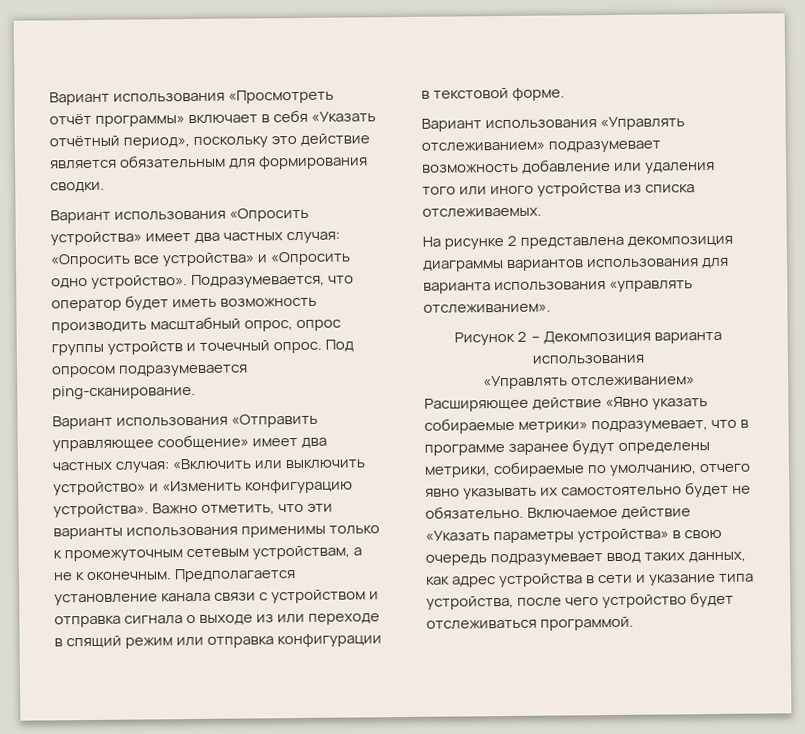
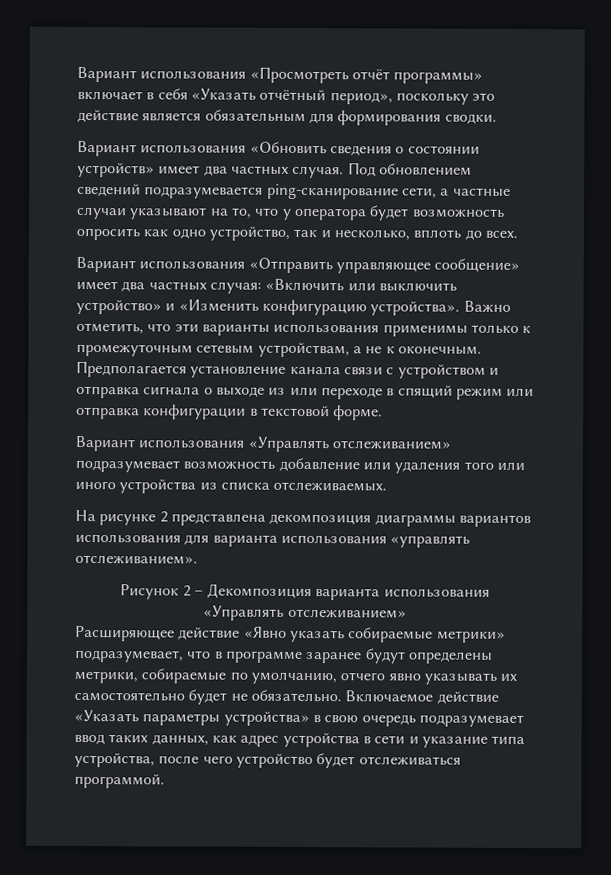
[229,207,310,222] [50,231,341,246] [50,251,352,268] [51,273,355,289] [51,295,318,312] [51,316,342,334] [51,339,355,356] [51,364,249,378] [52,384,196,400] «Опросить устройства» имеет два частных случая: «Опросить все устройства» и «Опросить одно устройство». Подразумевается, что оператор будет иметь возможность производить масштабный опрос, опрос группы устройств и точечный опрос. Под опросом подразумевается ping-сканирование. -> [249,141,480,157] [77,162,472,179] [77,183,511,200] [76,205,505,221] [76,226,518,241] «Обновить сведения о состоянии устройств» имеет два частных случая. Под обновлением сведений подразумевается ping-сканирование сети, а частные случаи указывают на то, что у оператора будет возможность опросить как одно устройство, так и несколько, вплоть до всех.

